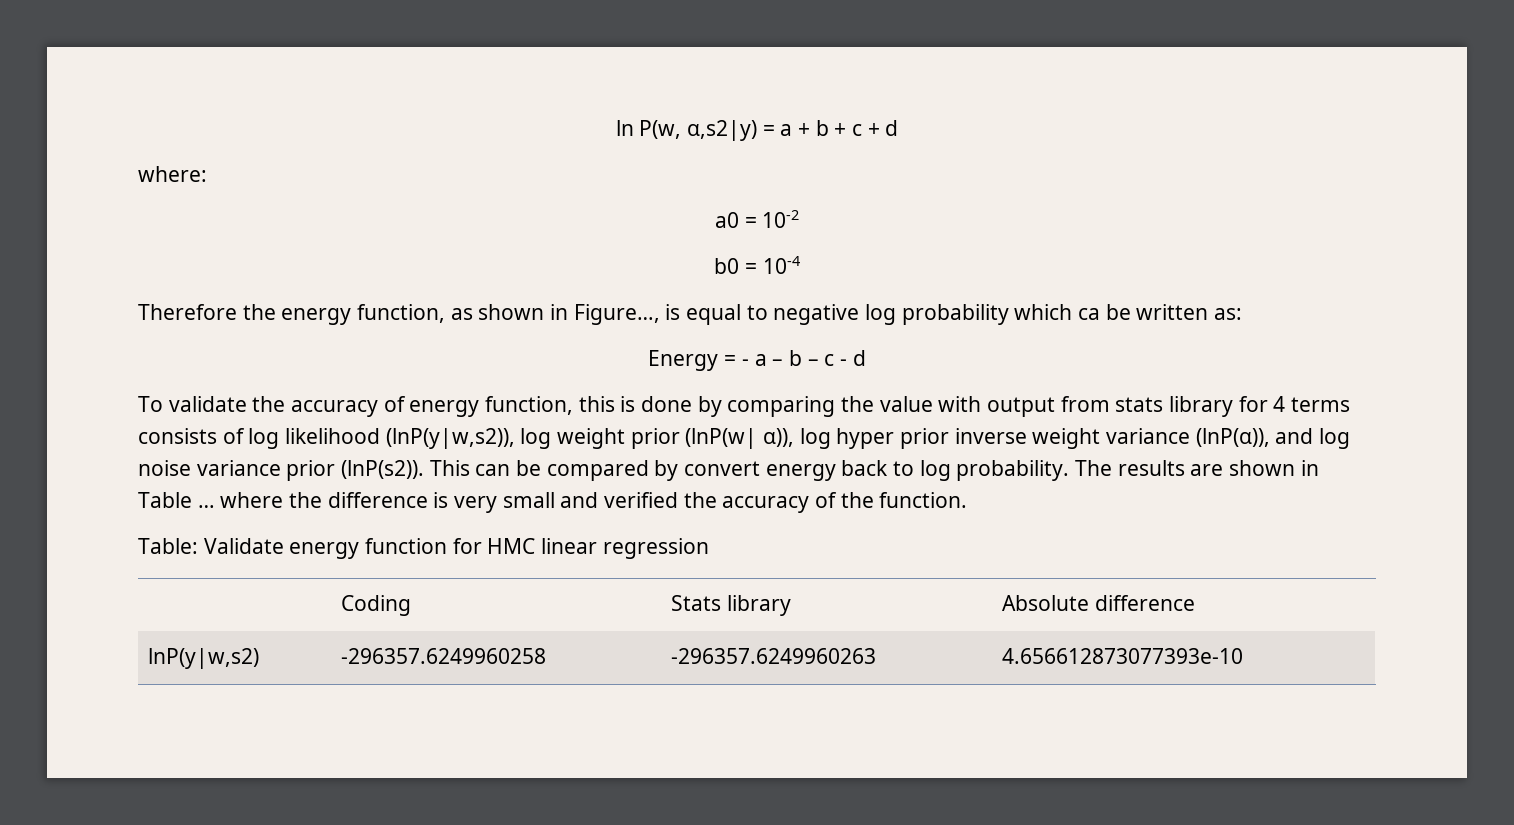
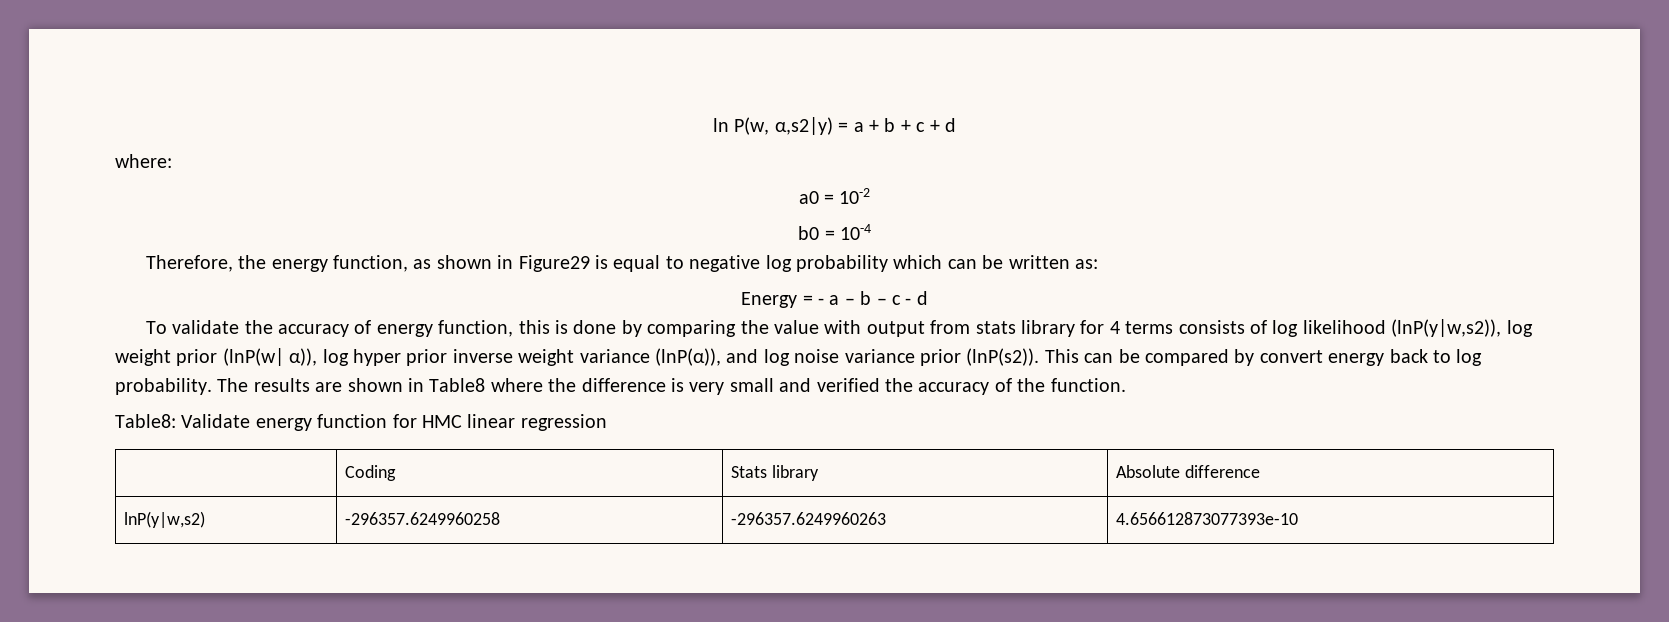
[138,304,237,320] Therefore -> [145,255,233,272] Therefore,
[573,304,660,325] Figure…, -> [518,255,590,272] Figure29
[1078,308,1101,320] ca -> [947,259,977,269] can
[138,492,215,508] Table … -> [429,378,486,392] Table8
[138,538,198,554] Table: -> [115,414,176,428] Table8:

